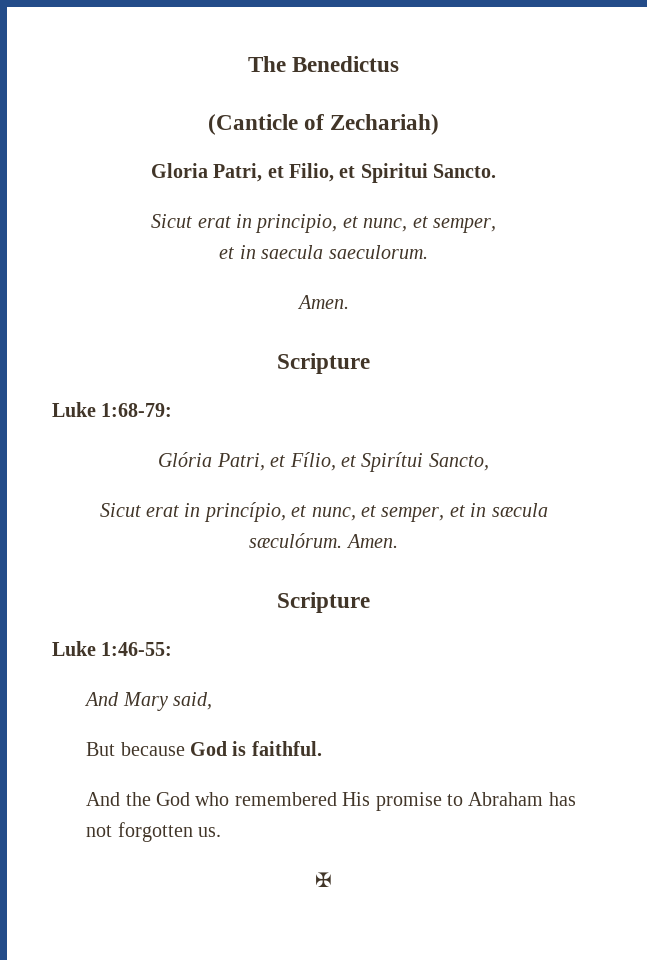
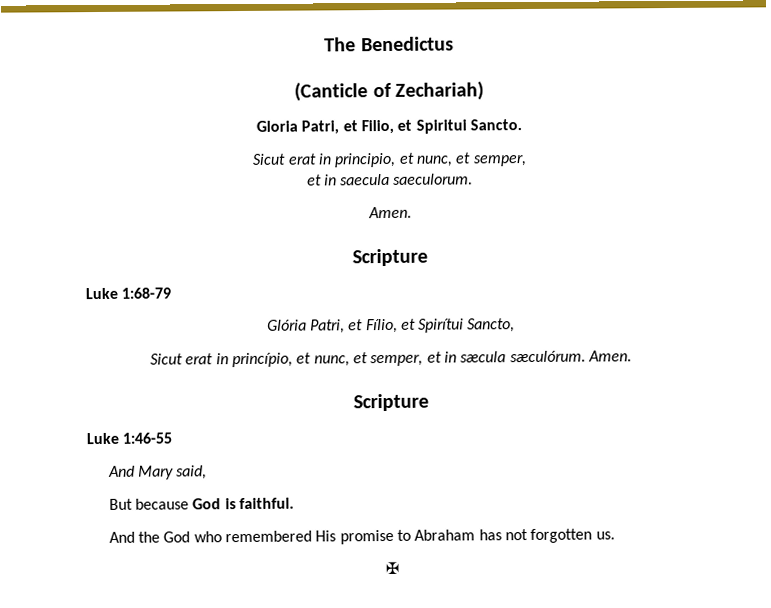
[101,403,173,417] 1:68-79: -> [121,287,172,299] 1:68-79
[101,642,173,656] 1:46-55: -> [122,432,173,444] 1:46-55

